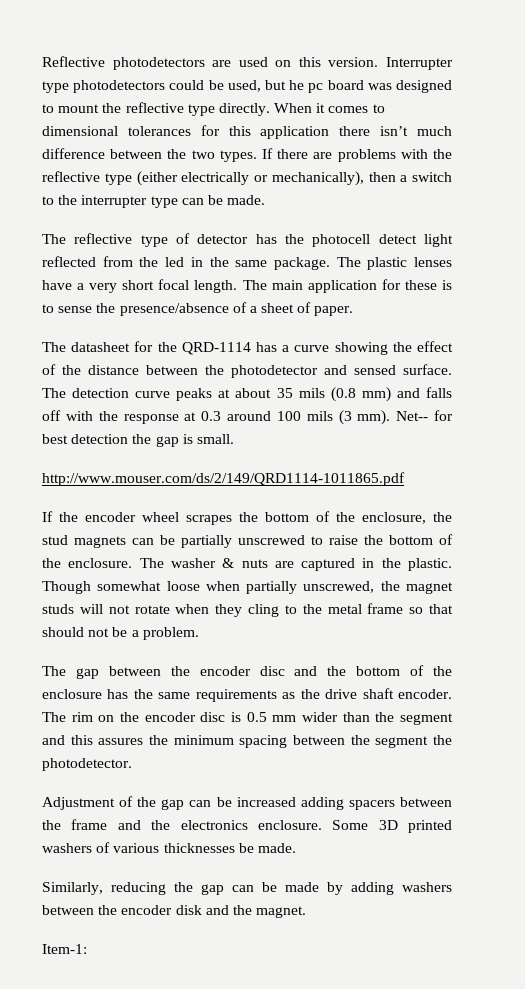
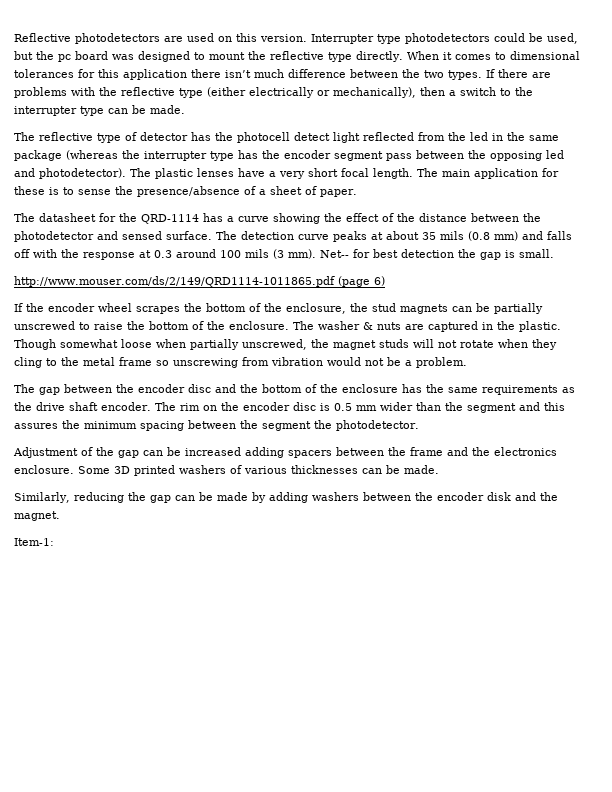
[289,80,305,90] he -> [36,51,54,60] the
[273,257,330,270] package. -> [14,150,564,161] [14,168,126,179] package (whereas the interrupter type has the encoder segment pass between the opposing led and photodetector).
(405, 479) none -> [337,276,385,287] (page 6)
[428,604,453,614] [42,627,84,637] that should -> [173,357,361,368] unscrewing from vibration would
(235, 848) none -> [362,468,382,474] can

